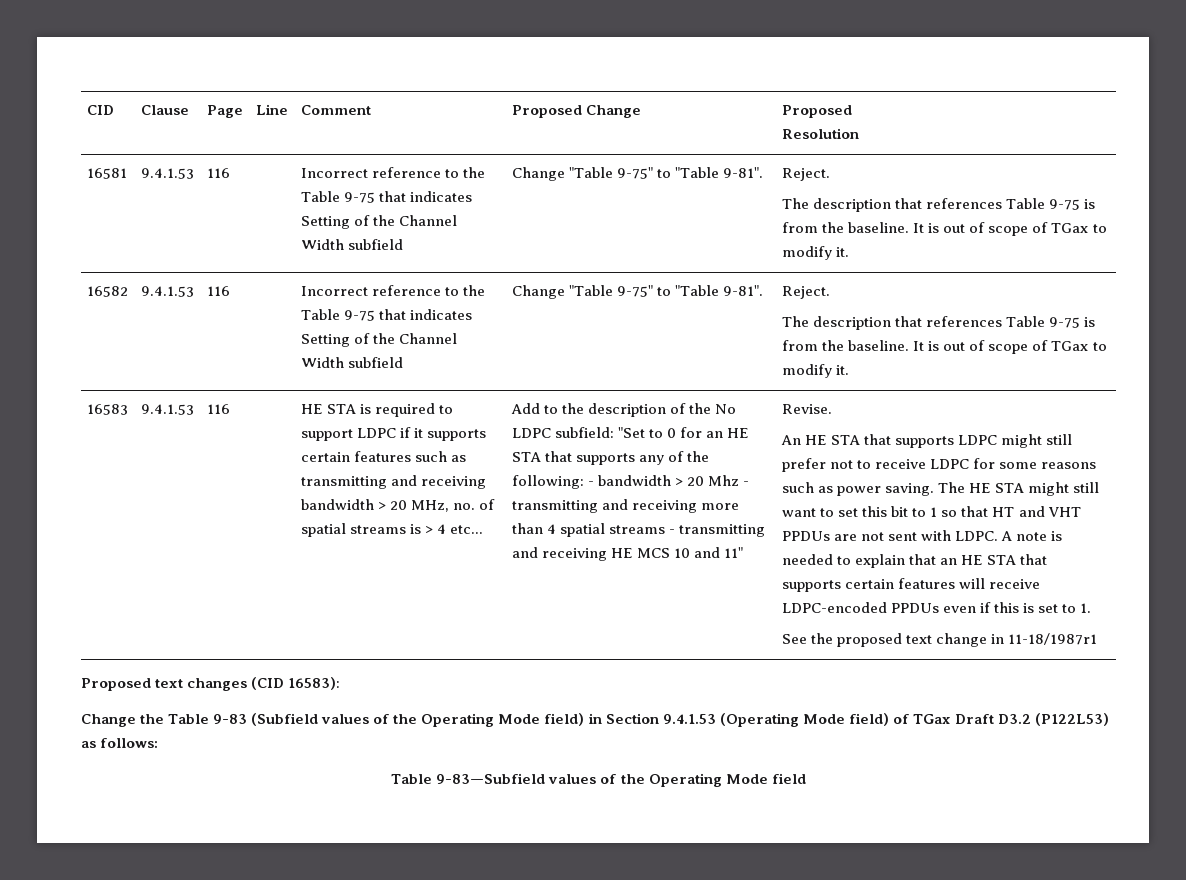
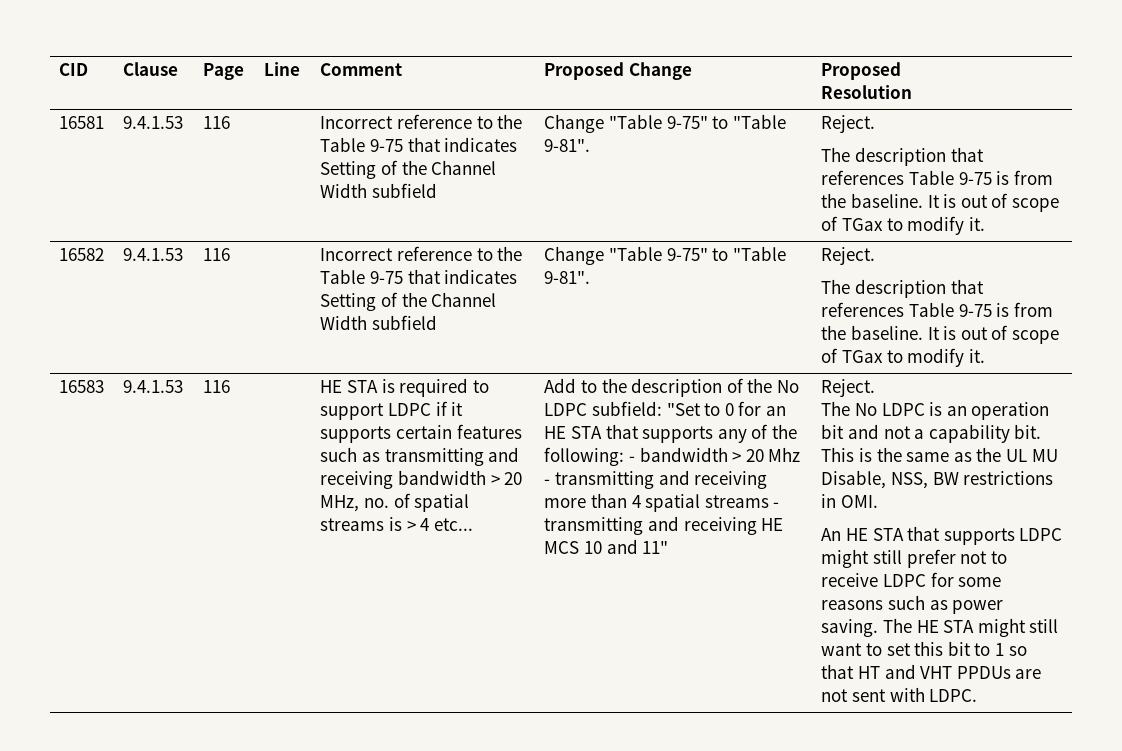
[782,404,833,414] Revise. -> [821,379,876,397] [821,401,1050,420] [821,424,1042,443] [821,447,1058,462] [821,470,1054,489] [821,494,879,508] Reject. // The No LDPC is an operation bit and not a capability bit. This is the same as the UL MU Disable, NSS, BW restrictions in OMI.
[1001,531,1063,541] [782,554,1048,568] [782,578,1041,592] [782,602,1092,613] [782,633,1098,647] [81,677,341,691] [81,713,1110,727] [81,738,159,748] [391,773,806,787] A note is needed to explain that an HE STA that supports certain features will receive LDPC-encoded PPDUs even if this is set to 1. // See the proposed text change in 11-18/1987r1 // Proposed text changes (CID 16583): // Change the Table 9-83 (Subfield values of the Operating Mode field) in Section 9.4.1.53 (Operating Mode field) of TGax Draft D3.2 (P122L53) as follows: // Table 9-83—Subfield values of the Operating Mode field -> (978, 695) none

